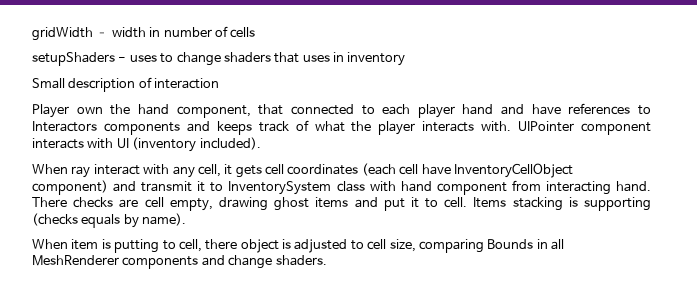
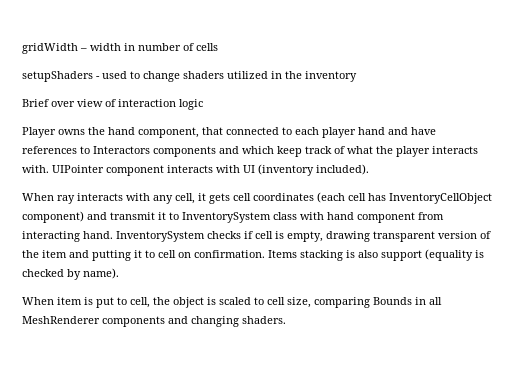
[129,55,157,62] uses -> [102,71,127,79] used
[274,52,406,66] [32,78,136,92] that uses in inventory // Small description -> [227,71,357,82] [22,99,103,107] utilized in the inventory // Brief over view
(220, 83) none -> [179,99,203,110] logic
[76,107,103,114] own -> [58,129,85,135] owns
[216,121,252,135] keeps -> [242,146,302,157] which keep
[93,164,140,175] interact -> [77,193,123,201] interacts
[421,164,451,175] have -> [368,193,386,201] has
[32,197,651,211] [32,213,121,228] There checks are cell empty, drawing ghost items and put it to cell. Items stacking is supporting (checks equals -> [116,231,491,242] [22,249,484,261] [22,269,64,277] InventorySystem checks if cell is empty, drawing transparent version of the item and putting it to cell on confirmation. Items stacking is also support (equality is checked
[114,239,160,253] putting -> [96,297,114,308] put
[205,239,238,250] there -> [153,297,170,305] the
[294,239,348,253] adjusted -> [219,297,251,305] scaled
[228,255,273,269] change -> [191,316,239,327] changing

